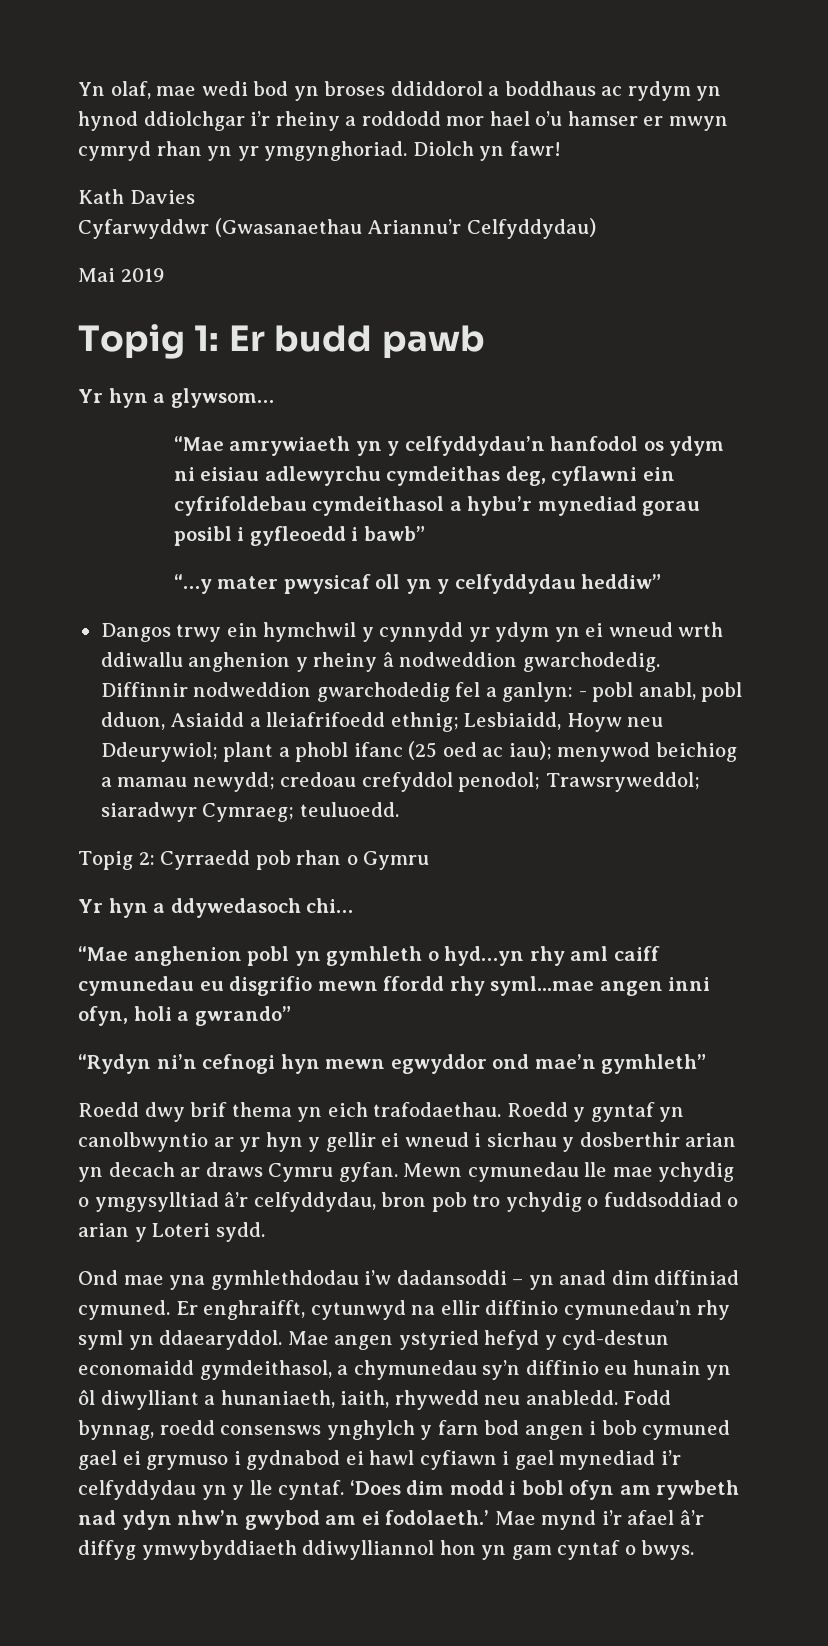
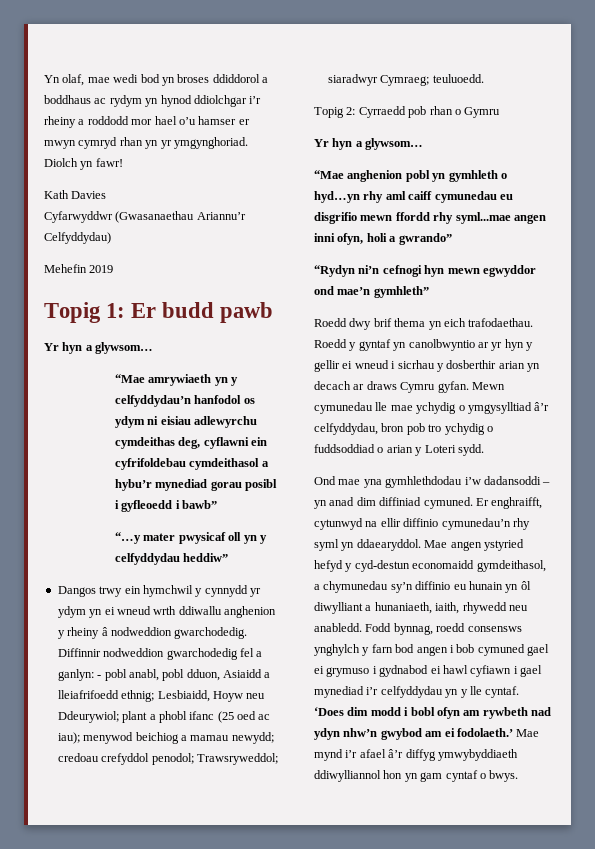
[78,268,115,282] Mai -> [44,264,87,273] Mehefin
[170,898,354,918] ddywedasoch chi… -> [365,138,424,150] glywsom…

